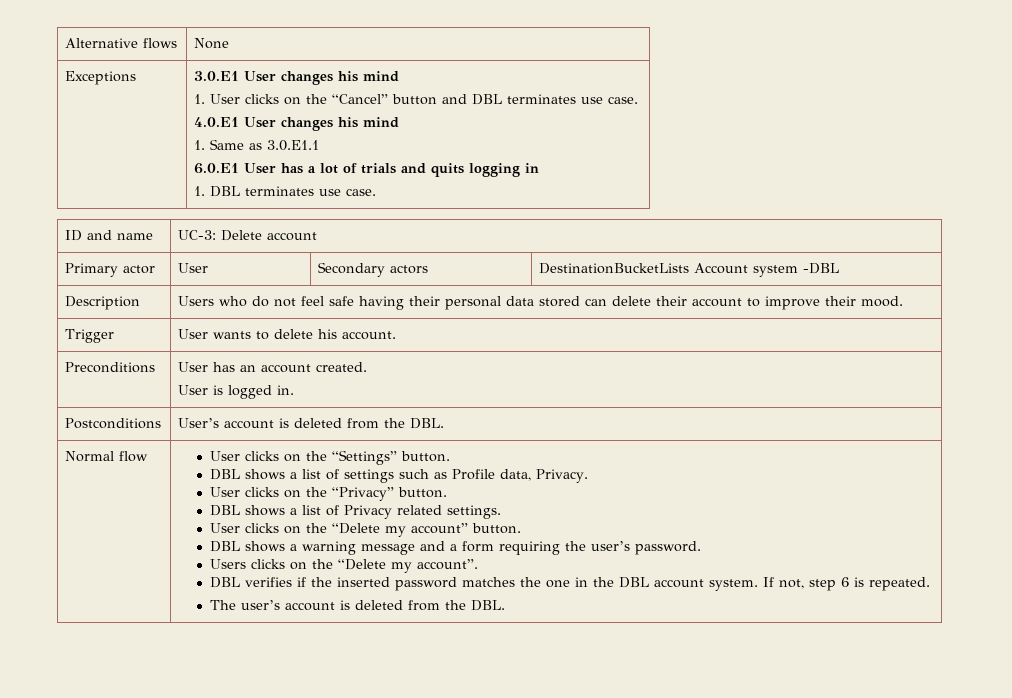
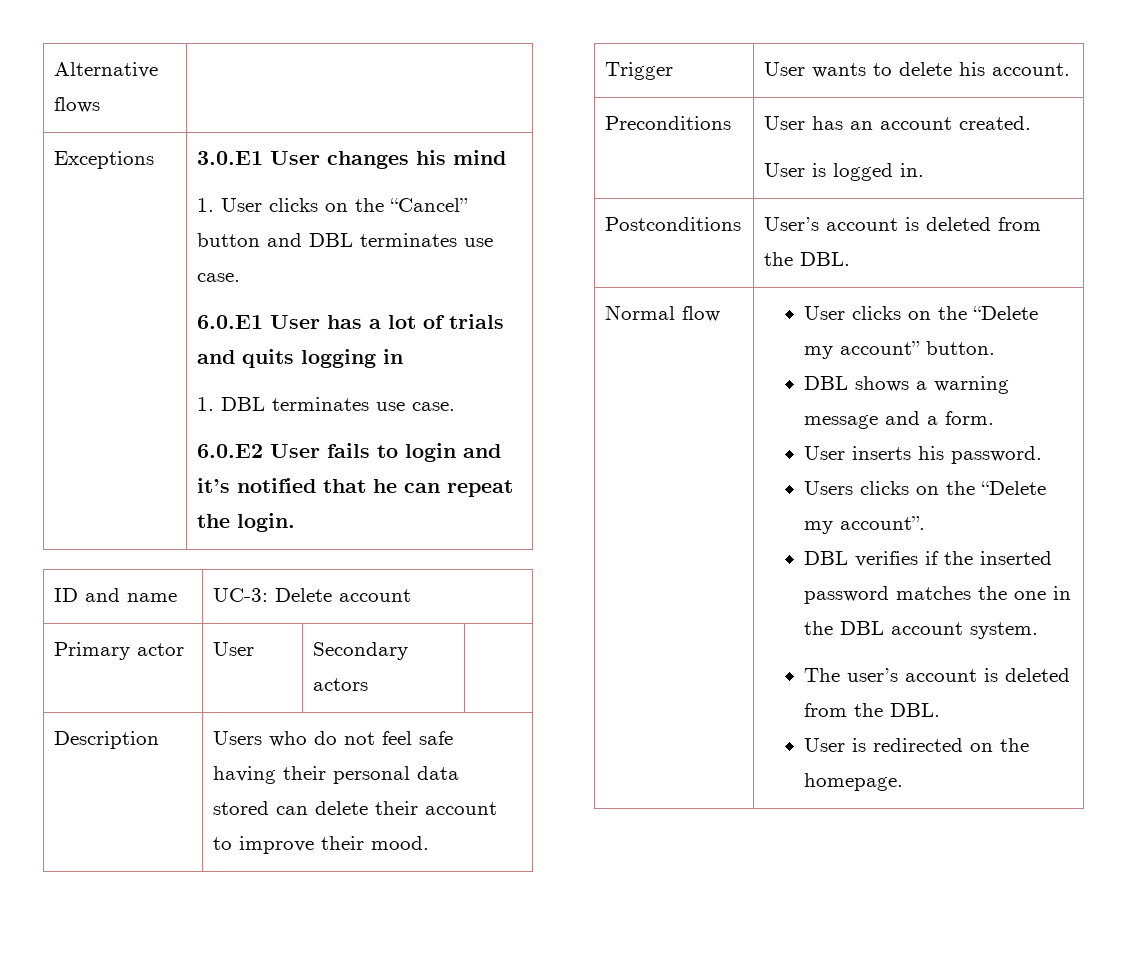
[194,38,230,49] | None -> (101, 105) |
[194,117,400,131] [194,139,320,151] // 4.0.E1 User changes his mind // 1. Same as 3.0.E1.1 -> (241, 277) none
(377, 192) none -> [197,443,502,462] [197,478,514,497] [197,513,296,532] // 6.0.E2 User fails to login and it’s notified that he can repeat the login.
[539,263,840,277] DestinationBucketLists Account system -DBL -> (369, 684) none
[332,450,451,465] [210,469,589,483] [210,487,448,501] [210,505,502,519] [210,523,328,534] “Settings” button. // DBL shows a list of settings such as Profile data, Privacy. // User clicks on the “Privacy” button. // DBL shows a list of Privacy related settings. // User clicks on the -> (968, 313) none
[462,541,631,555] form requiring the user’s -> [945,411,995,425] [804,446,945,460] form. // User inserts his
[763,577,931,591] If not, step 6 is repeated. -> (1039, 630) none
(506, 605) none -> [804,738,1030,752] [804,773,904,791] // User is redirected on the homepage.

